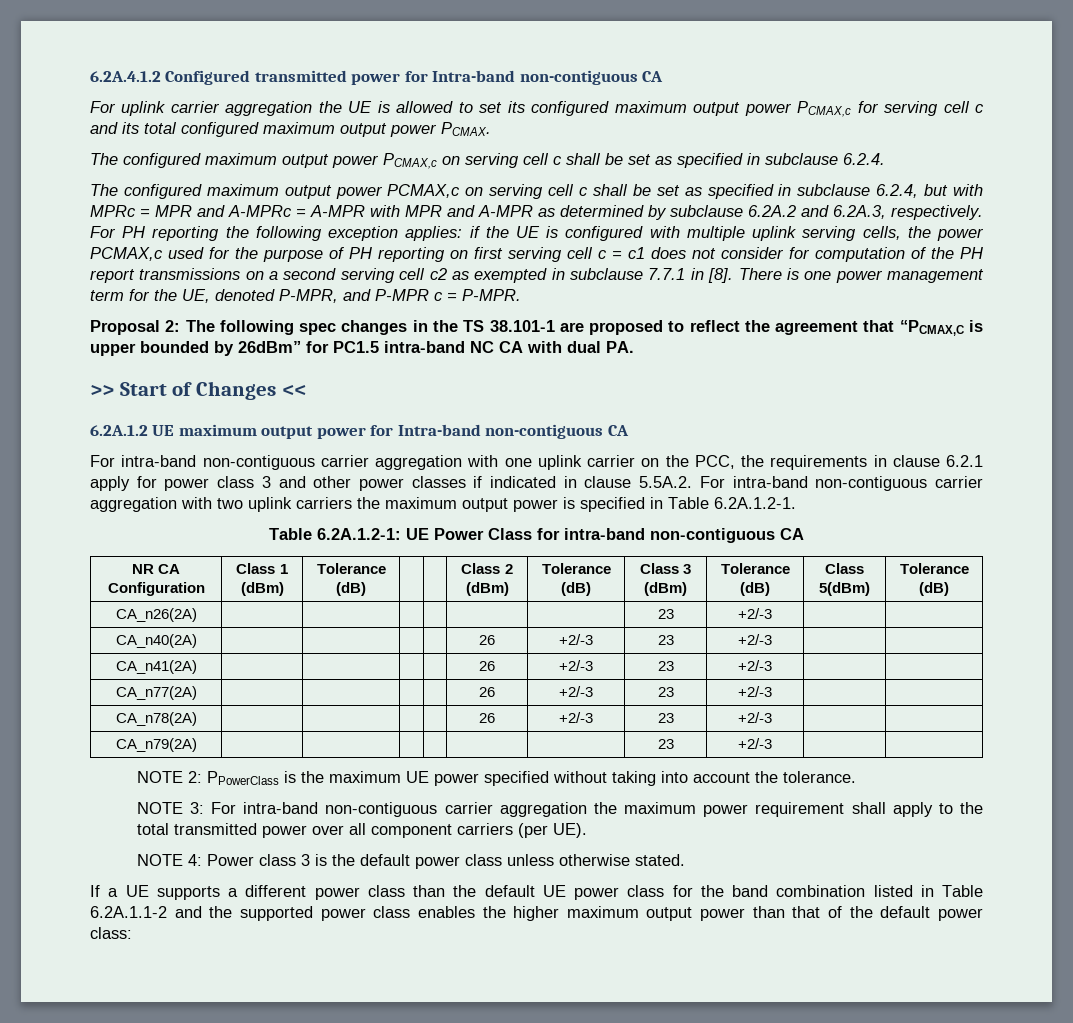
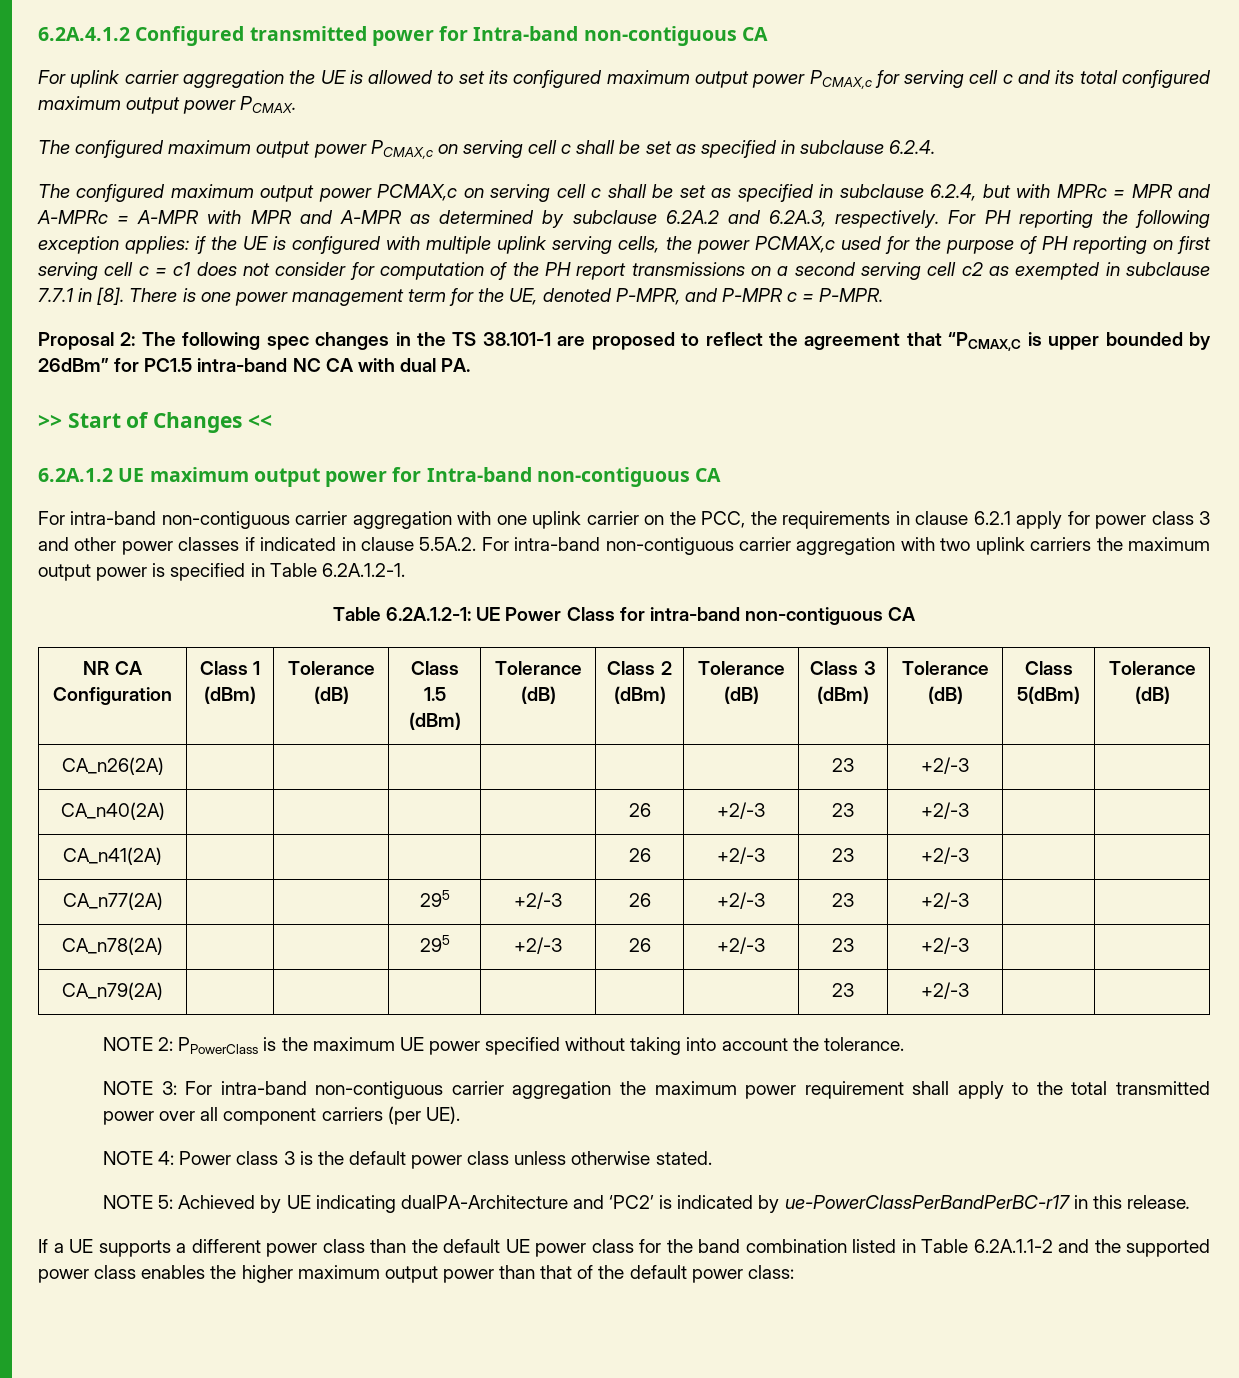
(366, 589) | -> [410,661,459,675] [423,687,446,701] [408,712,461,730] [494,661,582,675] [520,686,556,704] Class 1.5 (dBm) | Tolerance (dB)
(197, 693) | -> [419,890,450,907] [514,892,562,909] 295 | +2/-3
(197, 719) | -> [419,935,450,952] [514,937,562,954] 295 | +2/-3
(685, 860) none -> [103,1195,1191,1213] // NOTE 5: Achieved by UE indicating dualPA-Architecture and ‘PC2’ is indicated by ue-PowerClassPerBandPerBC-r17 in this release.

